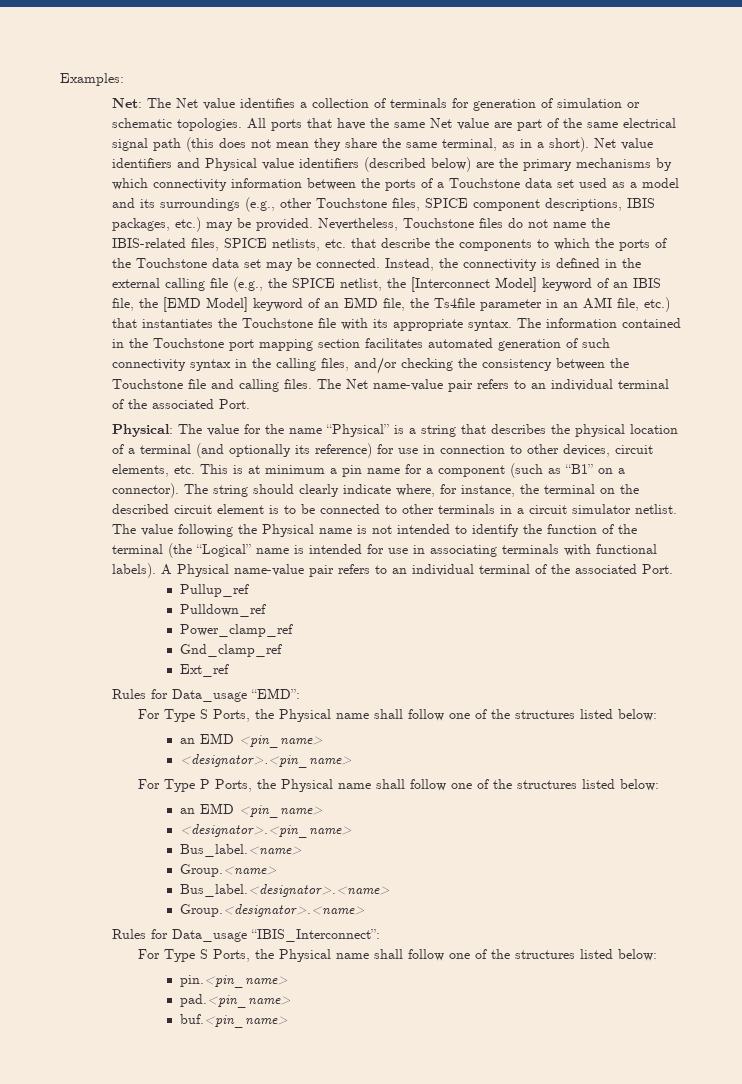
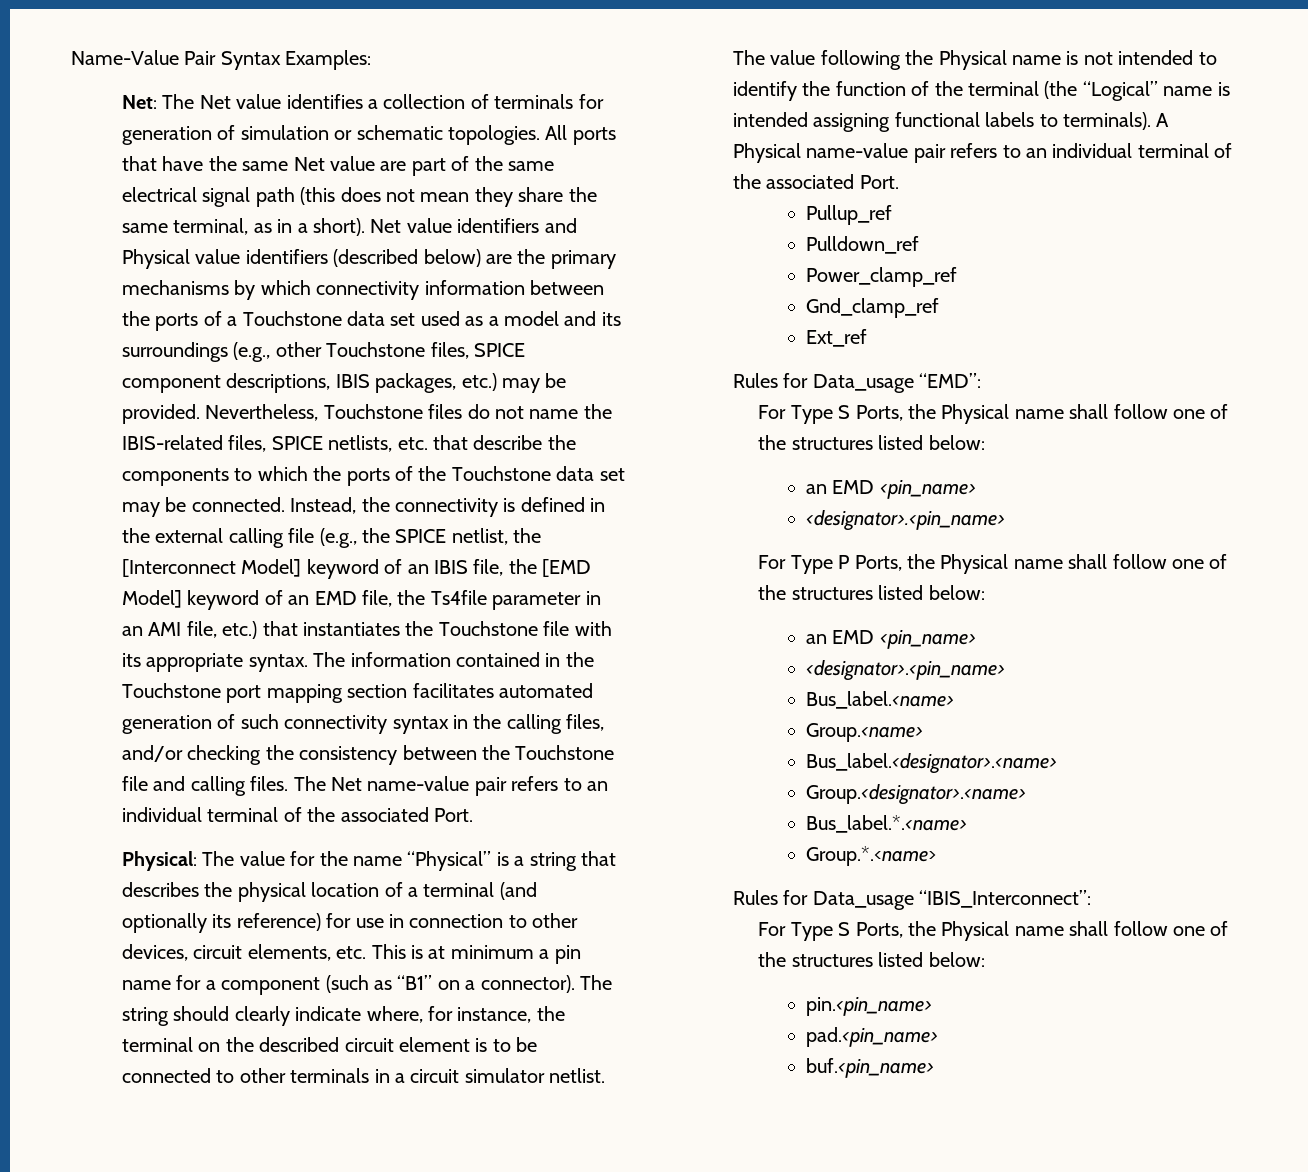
(60, 79) none -> [71,50,281,70] Name-Value Pair Syntax
[367,544,658,557] [112,563,157,578] for use in associating terminals with functional labels). -> [813,112,1151,132] assigning functional labels to terminals).
(365, 910) none -> [805,815,967,833] [805,846,936,866] // Bus_label.*.<name> // Group.*.<name>

